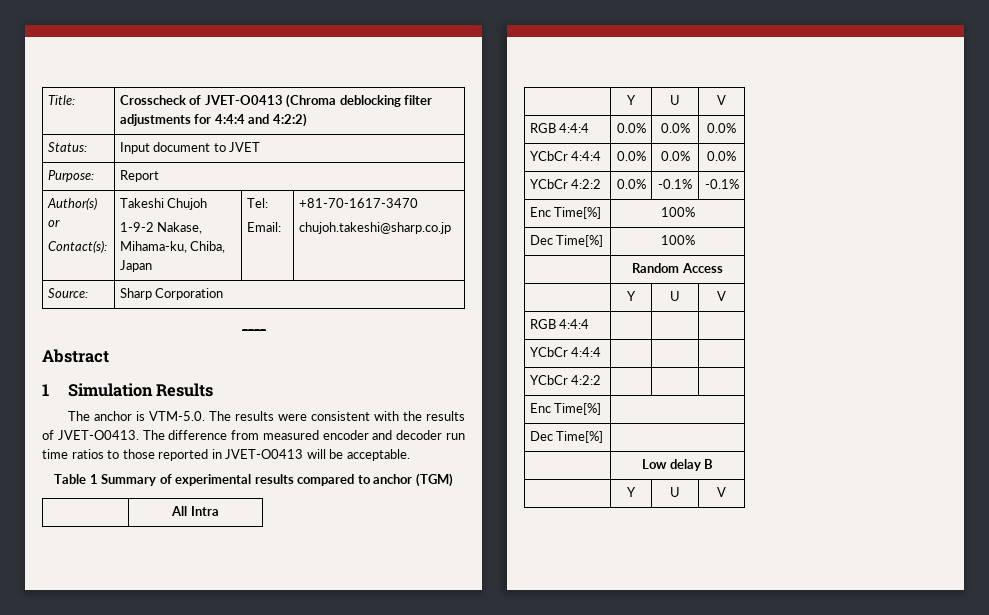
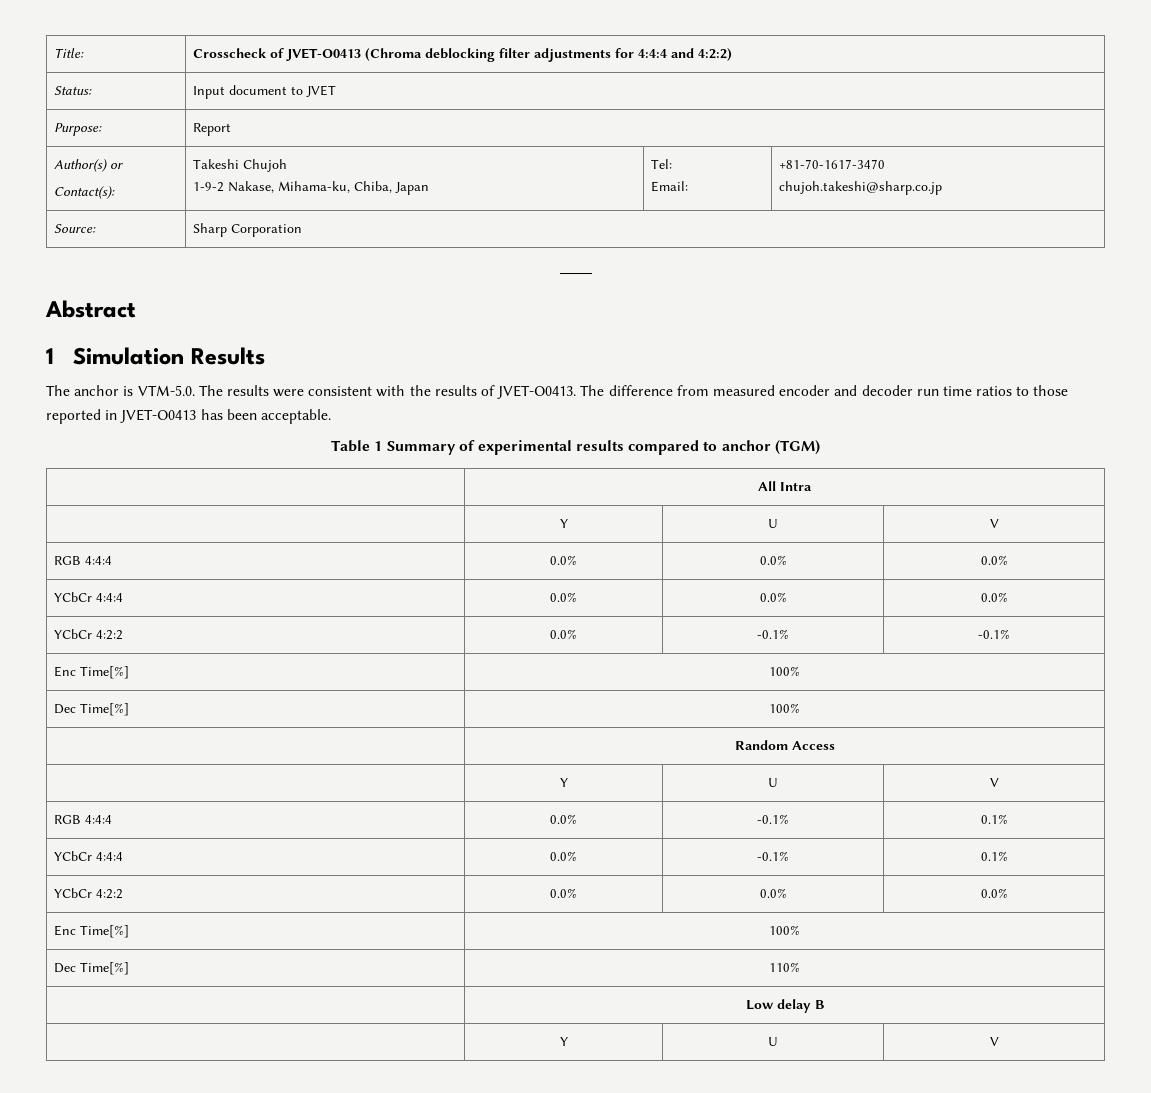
[306,449,344,459] will be -> [200,409,257,420] has been
[529,347,602,357] [529,375,602,385] [529,403,602,415] [529,431,604,443] | | // YCbCr 4:4:4 | | | // YCbCr 4:2:2 | | | // Enc Time[%] | // Dec Time[%] | -> [550,814,577,824] [757,814,789,824] [980,814,1008,824] [54,851,124,861] [550,851,577,861] [757,851,789,861] [980,851,1008,861] [54,888,124,899] [550,888,577,898] [759,888,787,898] [980,888,1008,898] [54,925,130,938] [769,925,800,935] [54,962,130,975] [769,962,800,972] 0.0% | -0.1% | 0.1% // YCbCr 4:4:4 | 0.0% | -0.1% | 0.1% // YCbCr 4:2:2 | 0.0% | 0.0% | 0.0% // Enc Time[%] | 100% // Dec Time[%] | 110%

